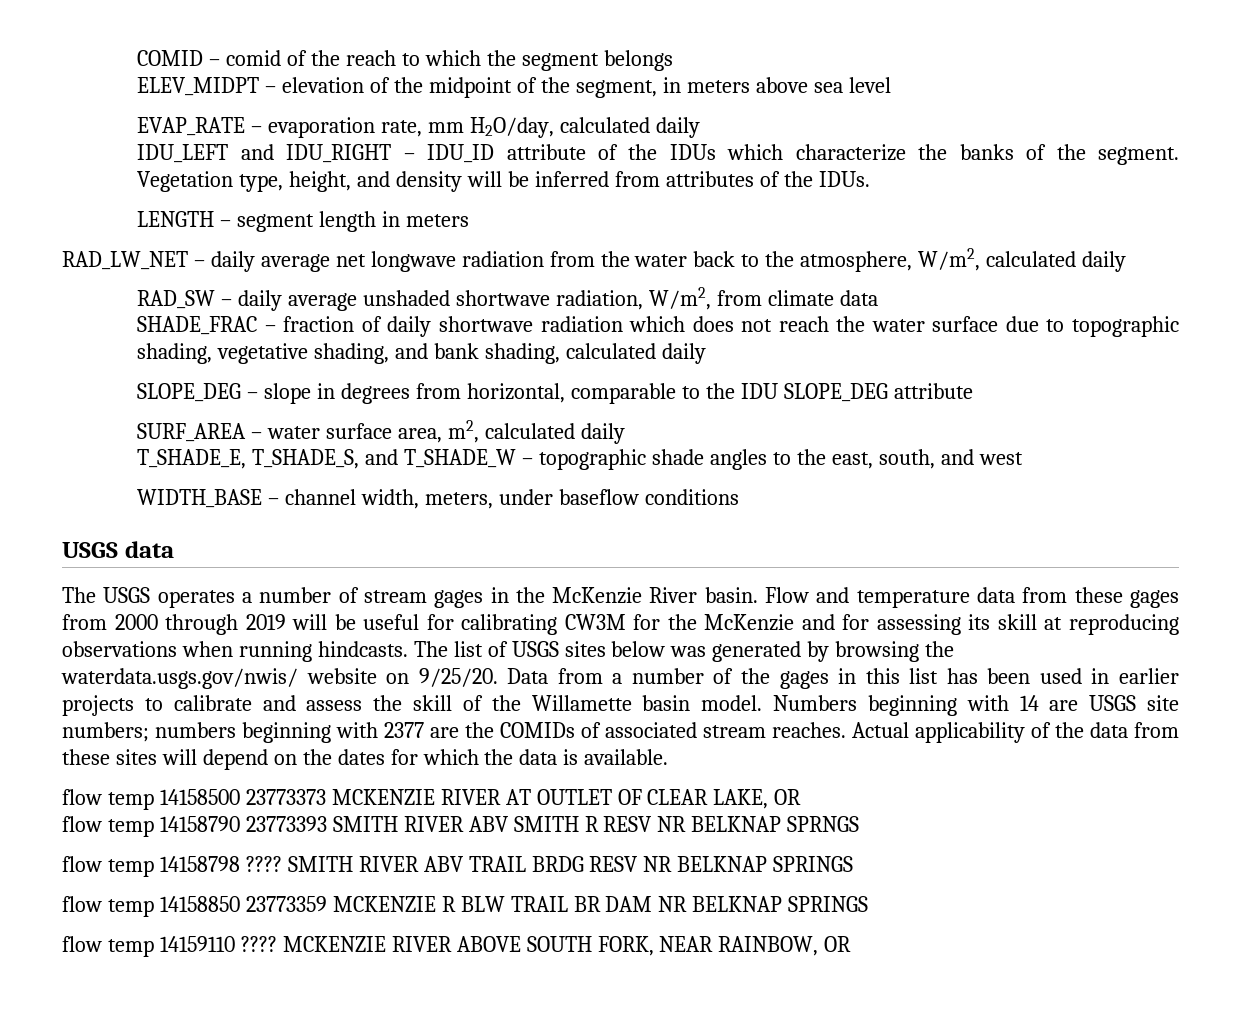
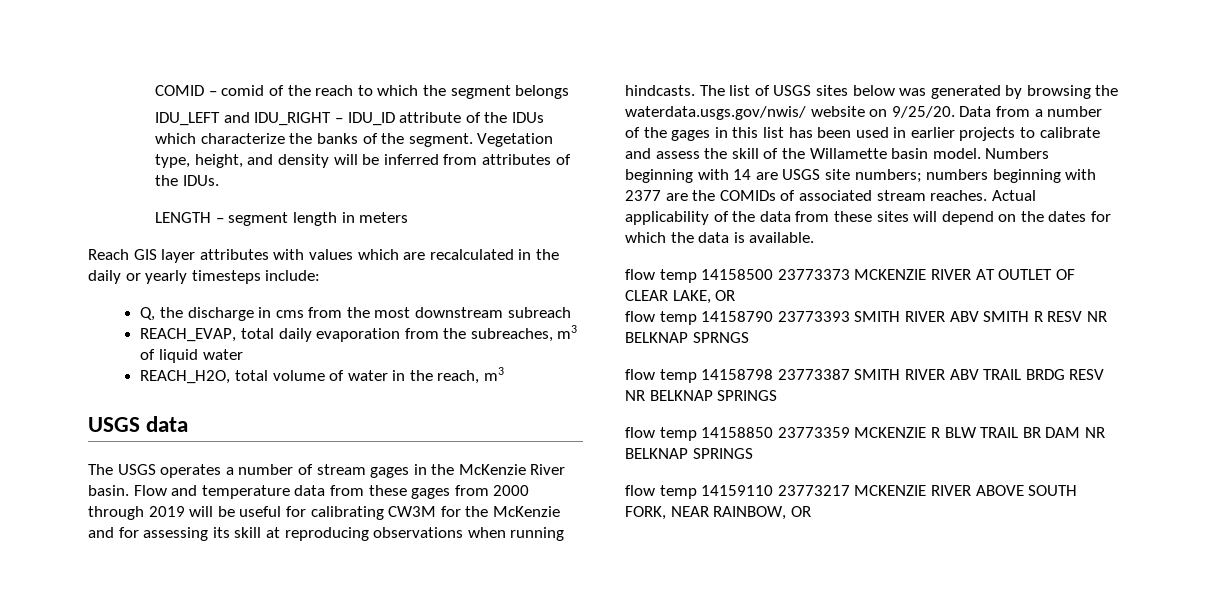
[137,77,891,98] [137,117,700,138] // ELEV_MIDPT – elevation of the midpoint of the segment, in meters above sea level // EVAP_RATE – evaporation rate, mm H2O/day, calculated daily -> (570, 92) none
[62,248,1127,272] [137,287,878,311] [137,316,1180,337] [137,343,706,364] [137,383,973,404] [137,420,625,444] [137,449,1023,470] [137,489,739,509] RAD_LW_NET – daily average net longwave radiation from the water back to the atmosphere, W/m2, calculated daily // RAD_SW – daily average unshaded shortwave radiation, W/m2, from climate data // SHADE_FRAC – fraction of daily shortwave radiation which does not reach the water surface due to topographic shading, vegetative shading, and bank shading, calculated daily // SLOPE_DEG – slope in degrees from horizontal, comparable to the IDU SLOPE_DEG attribute // SURF_AREA – water surface area, m2, calculated daily // T_SHADE_E, T_SHADE_S, and T_SHADE_W – topographic shade angles to the east, south, and west // WIDTH_BASE – channel width, meters, under baseflow conditions -> [88,249,559,263] [88,270,321,284] [140,307,571,321] [140,325,578,342] [140,349,243,363] [140,367,505,384] Reach GIS layer attributes with values which are recalculated in the daily or yearly timesteps include: // Q, the discharge in cms from the most downstream subreach // REACH_EVAP, total daily evaporation from the subreaches, m3 of liquid water // REACH_H2O, total volume of water in the reach, m3
[245,856,282,872] ???? -> [777,369,850,380] 23773387
[240,936,277,952] ???? -> [777,485,850,496] 23773217

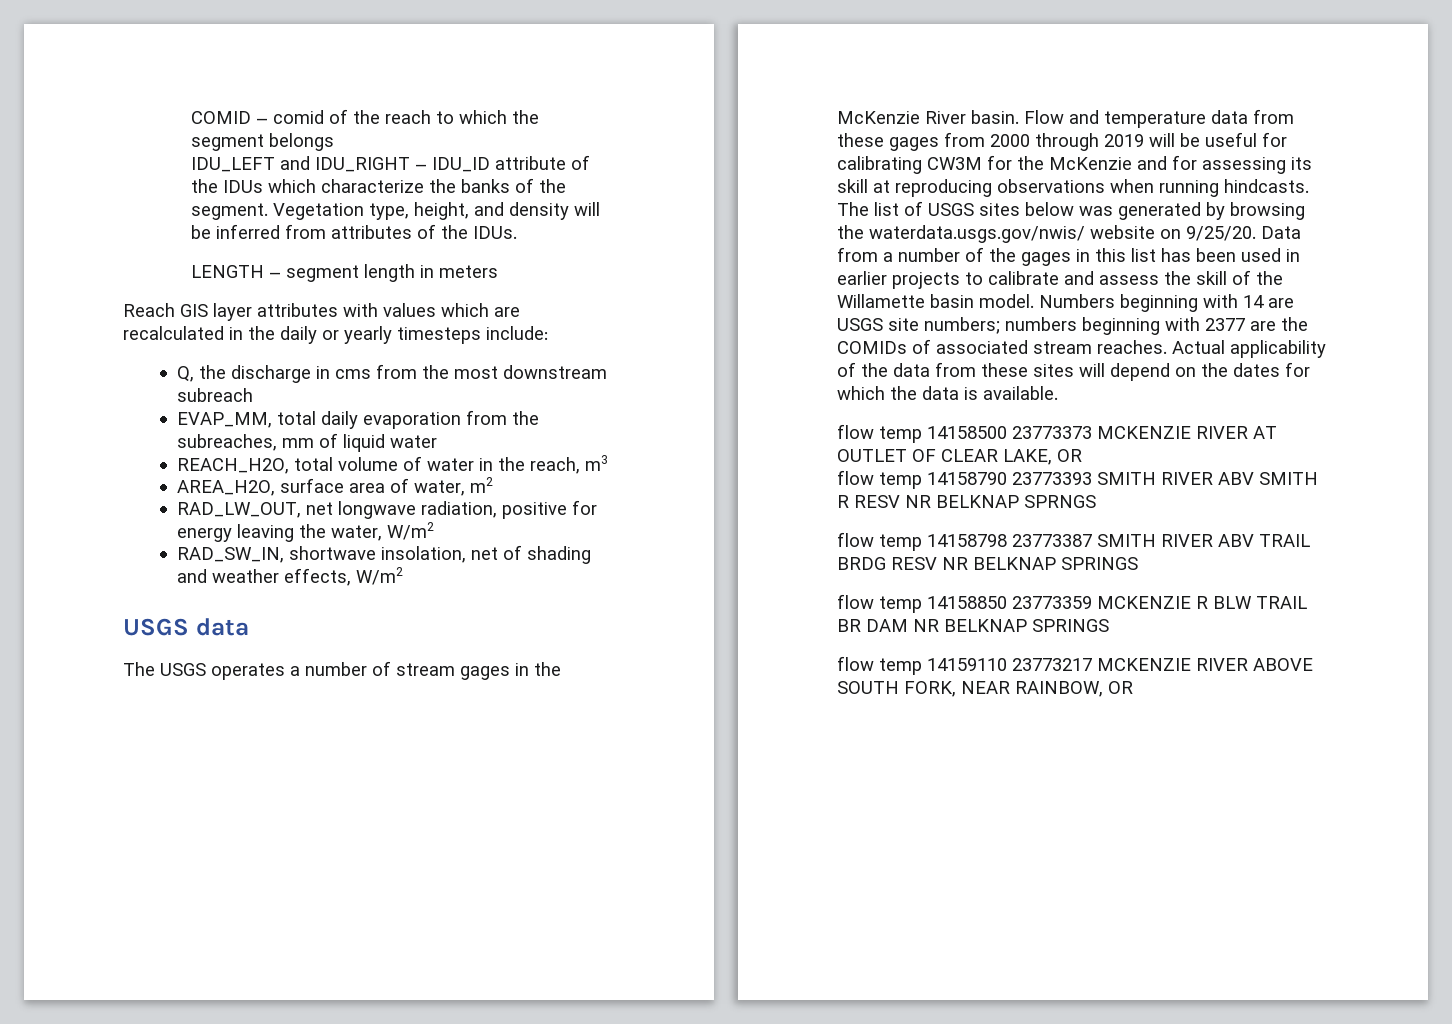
[140,328,237,342] REACH_EVAP, -> [177,412,273,428] EVAP_MM,
[557,325,578,339] m3 -> [282,438,315,448] mm
(505, 374) none -> [177,477,494,496] [177,500,598,519] [177,522,435,542] [177,545,592,564] [177,567,404,586] // AREA_H2O, surface area of water, m2 // RAD_LW_OUT, net longwave radiation, positive for energy leaving the water, W/m2 // RAD_SW_IN, shortwave insolation, net of shading and weather effects, W/m2

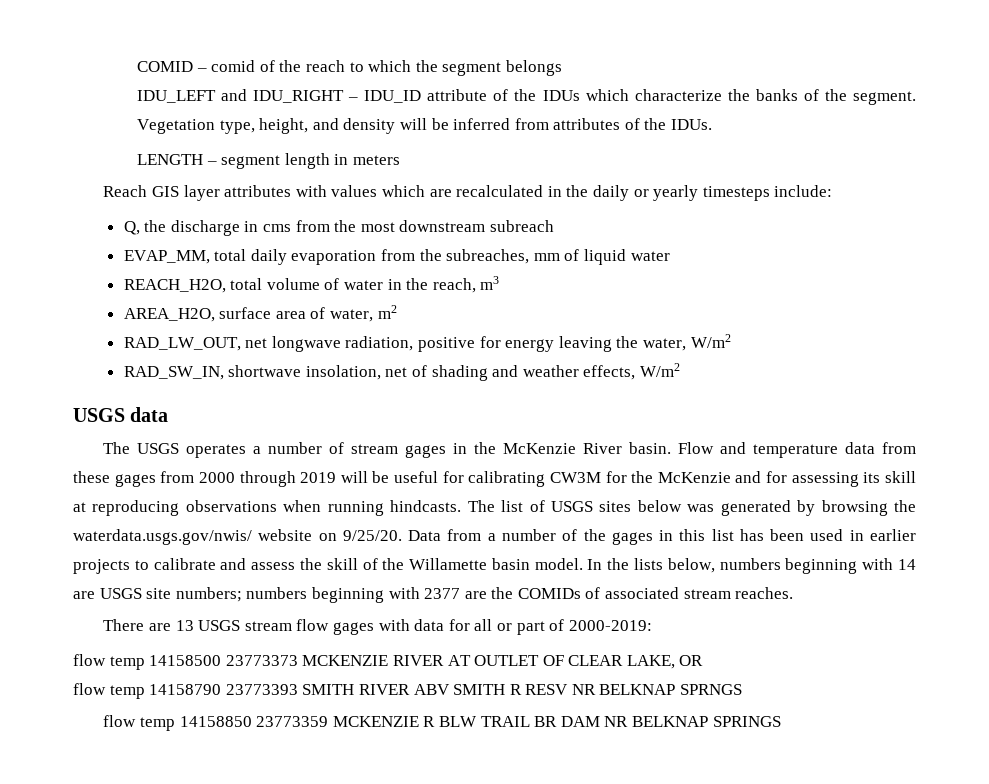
[1039,294,1115,308] Numbers -> [587,558,781,573] In the lists below, numbers
[1172,340,1326,358] [837,362,1310,381] [837,386,1058,400] Actual applicability of the data from these sites will depend on the dates for which the data is available. -> [103,619,652,635] // There are 13 USGS stream flow gages with data for all or part of 2000-2019:
[837,532,1310,551] [837,557,1138,570] // flow temp 14158798 23773387 SMITH RIVER ABV TRAIL BRDG RESV NR BELKNAP SPRINGS -> (743, 689) none
[837,656,1313,675] [837,681,1133,697] // flow temp 14159110 23773217 MCKENZIE RIVER ABOVE SOUTH FORK, NEAR RAINBOW, OR -> (781, 721) none

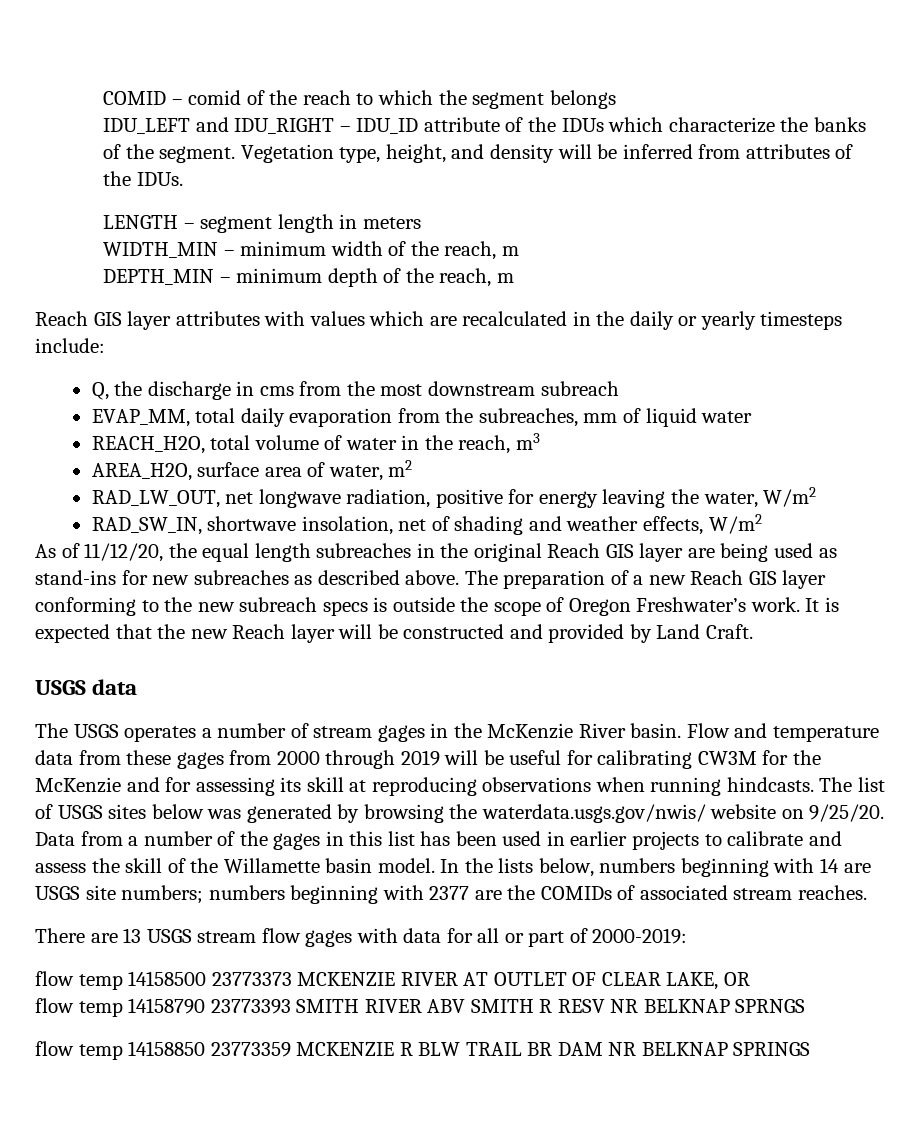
(400, 160) none -> [103,241,520,260] [103,268,515,287] // WIDTH_MIN – minimum width of the reach, m // DEPTH_MIN – minimum depth of the reach, m
(681, 370) none -> [35,543,837,562] [35,570,827,589] [35,597,840,616] [35,624,753,643] // As of 11/12/20, the equal length subreaches in the original Reach GIS layer are being used as stand-ins for new subreaches as described above. The preparation of a new Reach GIS layer conforming to the new subreach specs is outside the scope of Oregon Freshwater’s work. It is expected that the new Reach layer will be constructed and provided by Land Craft.

